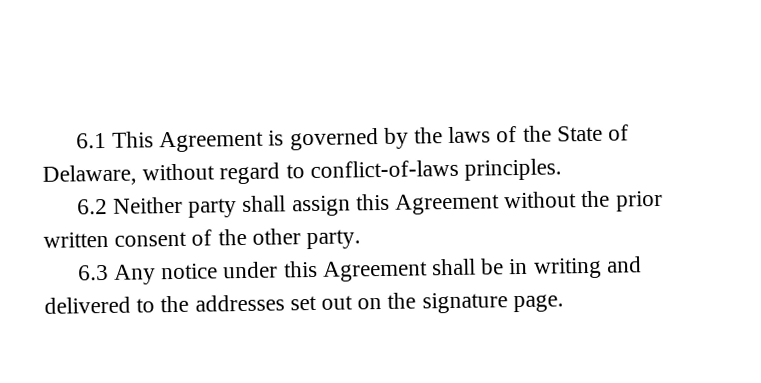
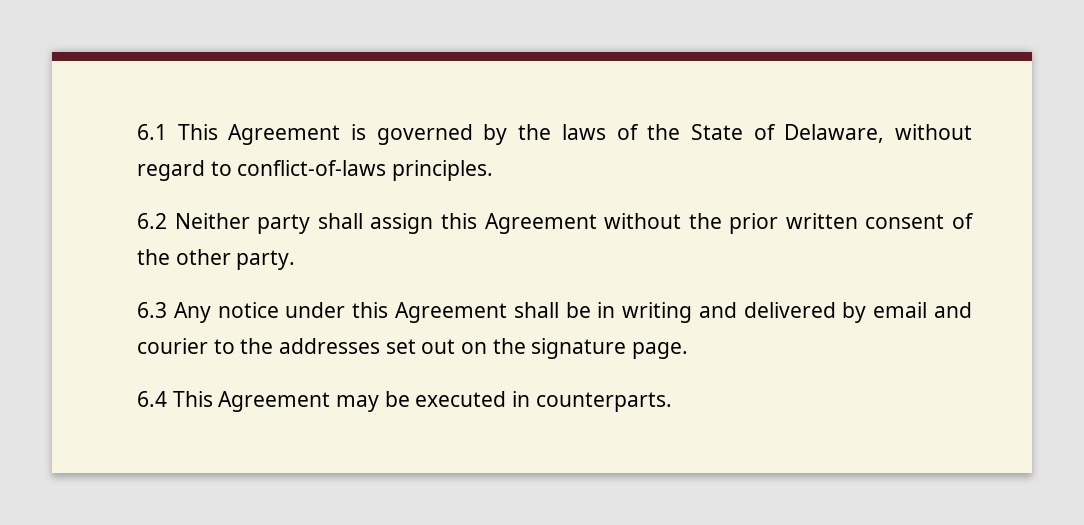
(131, 305) none -> [842,302,973,323] [137,338,208,354] by email and courier
(564, 303) none -> [137,391,672,412] // 6.4 This Agreement may be executed in counterparts.

